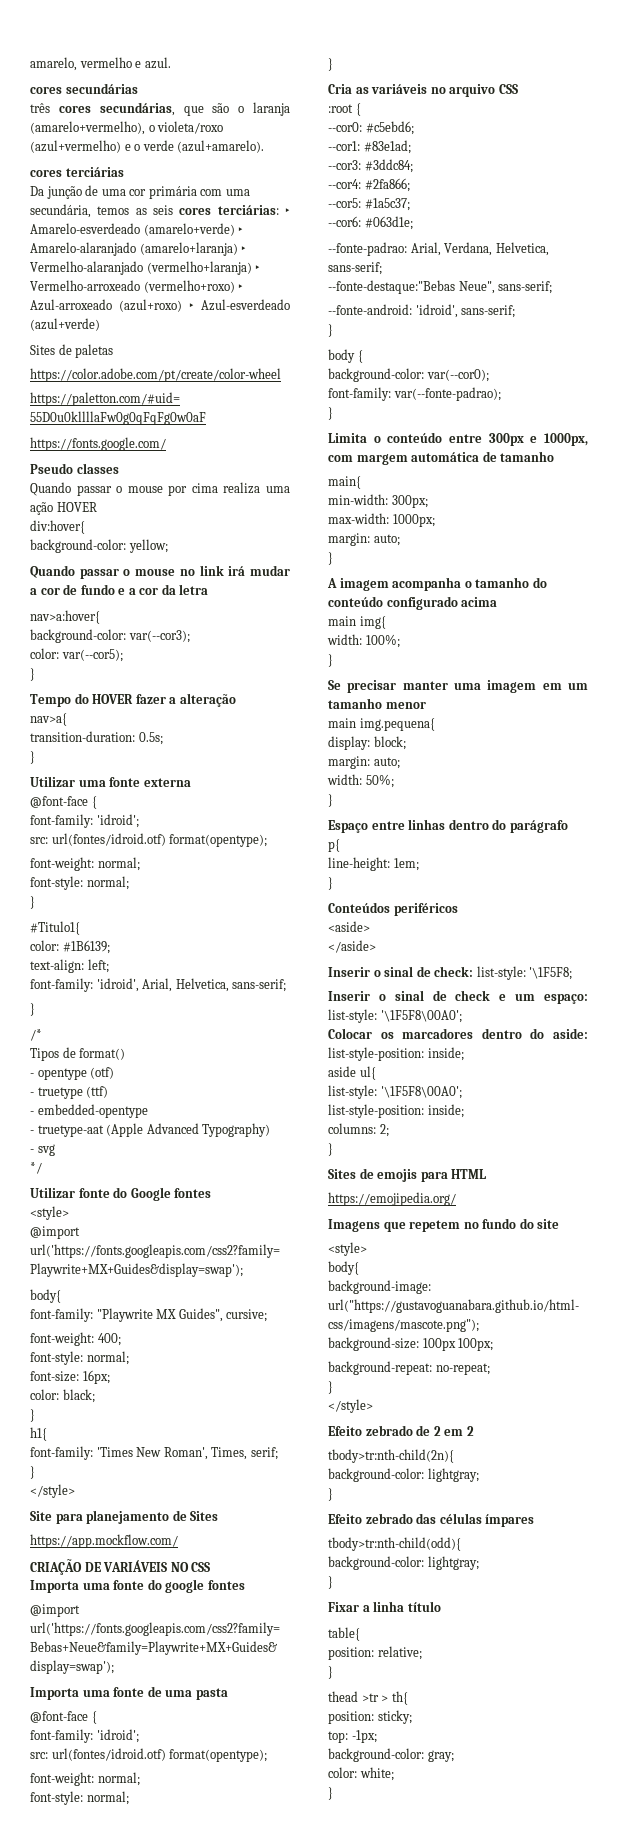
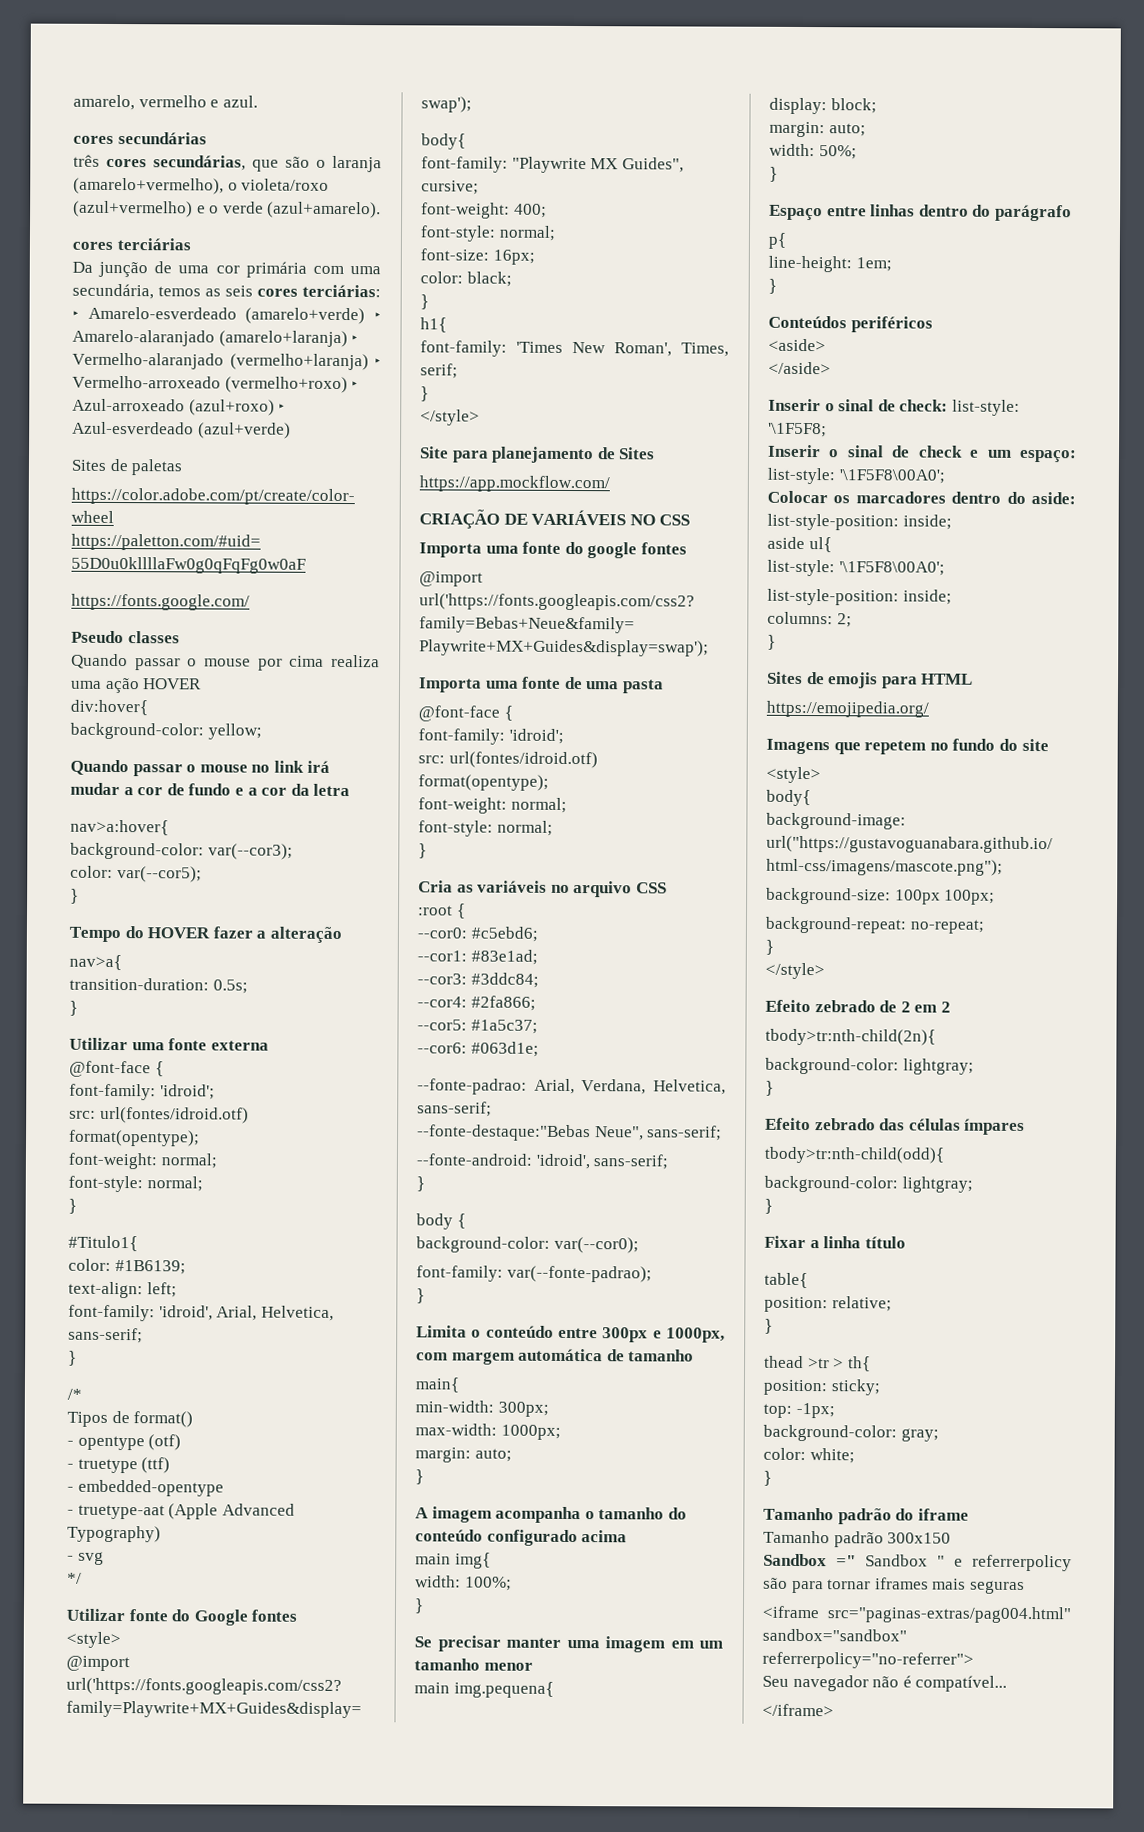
(333, 1793) none -> [763,1507,969,1525] [763,1530,952,1548] [763,1553,1072,1572] [763,1577,1025,1594] [762,1605,1071,1624] [762,1628,907,1642] [762,1651,974,1669] [762,1674,1008,1692] [762,1703,834,1717] // Tamanho padrão do iframe // Tamanho padrão 300x150 // Sandbox =" Sandbox " e referrerpolicy são para tornar iframes mais seguras // <iframe src="paginas-extras/pag004.html" sandbox="sandbox" referrerpolicy="no-referrer"> // Seu navegador não é compatível... // </iframe>

